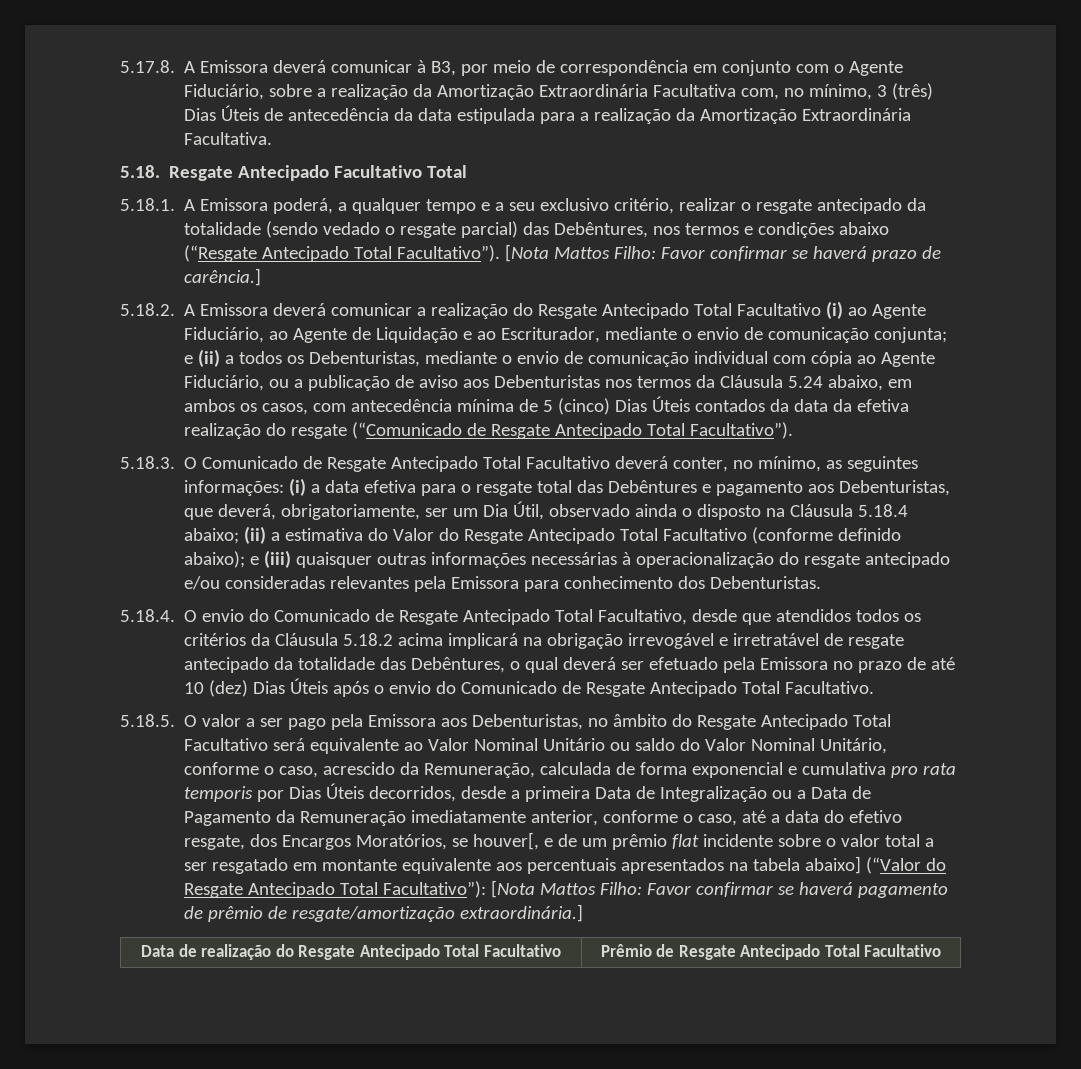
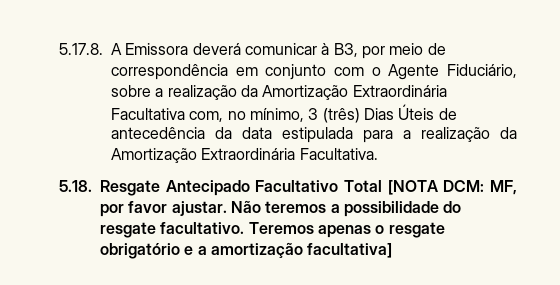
[120,198,927,214] [184,221,890,238] [184,244,942,262] [184,268,262,286] [120,301,927,319] [184,327,948,343] [184,349,936,367] [184,375,913,391] [184,396,910,415] [184,422,794,439] [120,456,919,472] [184,478,951,496] [184,501,909,520] [184,526,902,544] [184,550,951,568] [184,576,822,592] [120,609,922,625] [184,633,905,649] [184,657,956,673] [184,678,875,697] [120,714,892,730] [184,738,888,754] [184,762,957,778] [184,783,872,802] [184,810,903,826] [184,832,935,850] [184,856,947,874] [184,880,949,898] [184,904,584,922] [141,944,561,960] [600,944,942,960] // 5.18.1. A Emissora poderá, a qualquer tempo e a seu exclusivo critério, realizar o resgate antecipado da totalidade (sendo vedado o resgate parcial) das Debêntures, nos termos e condições abaixo (“Resgate Antecipado Total Facultativo”). [Nota Mattos Filho: Favor confirmar se haverá prazo de carência.] // 5.18.2. A Emissora deverá comunicar a realização do Resgate Antecipado Total Facultativo (i) ao Agente Fiduciário, ao Agente de Liquidação e ao Escriturador, mediante o envio de comunicação conjunta; e (ii) a todos os Debenturistas, mediante o envio de comunicação individual com cópia ao Agente Fiduciário, ou a publicação de aviso aos Debenturistas nos termos da Cláusula 5.24 abaixo, em ambos os casos, com antecedência mínima de 5 (cinco) Dias Úteis contados da data da efetiva realização do resgate (“Comunicado de Resgate Antecipado Total Facultativo”). // 5.18.3. O Comunicado de Resgate Antecipado Total Facultativo deverá conter, no mínimo, as seguintes informações: (i) a data efetiva para o resgate total das Debêntures e pagamento aos Debenturistas, que deverá, obrigatoriamente, ser um Dia Útil, observado ainda o disposto na Cláusula 5.18.4 abaixo; (ii) a estimativa do Valor do Resgate Antecipado Total Facultativo (conforme definido abaixo); e (iii) quaisquer outras informações necessárias à operacionalização do resgate antecipado e/ou consideradas relevantes pela Emissora para conhecimento dos Debenturistas. // 5.18.4. O envio do Comunicado de Resgate Antecipado Total Facultativo, desde que atendidos todos os critérios da Cláusula 5.18.2 acima implicará na obrigação irrevogável e irretratável de resgate antecipado da totalidade das Debêntures, o qual deverá ser efetuado pela Emissora no prazo de até 10 (dez) Dias Úteis após o envio do Comunicado de Resgate Antecipado Total Facultativo. // 5.18.5. O valor a ser pago pela Emissora aos Debenturistas, no âmbito do Resgate Antecipado Total Facultativo será equivalente ao Valor Nominal Unitário ou saldo do Valor Nominal Unitário, conforme o caso, acrescido da Remuneração, calculada de forma exponencial e cumulativa pro rata temporis por Dias Úteis decorridos, desde a primeira Data de Integralização ou a Data de Pagamento da Remuneração imediatamente anterior, conforme o caso, até a data do efetivo resgate, dos Encargos Moratórios, se houver[, e de um prêmio flat incidente sobre o valor total a ser resgatado em montante equivalente aos percentuais apresentados na tabela abaixo] (“Valor do Resgate Antecipado Total Facultativo”): [Nota Mattos Filho: Favor confirmar se haverá pagamento de prêmio de resgate/amortização extraordinária.] // Data de realização do Resgate Antecipado Total Facultativo | Prêmio de Resgate Antecipado Total Facultativo -> [387,180,518,195] [100,200,462,217] [100,222,445,238] [100,242,393,259] [NOTA DCM: MF, por favor ajustar. Não teremos a possibilidade do resgate facultativo. Teremos apenas o resgate obrigatório e a amortização facultativa]

